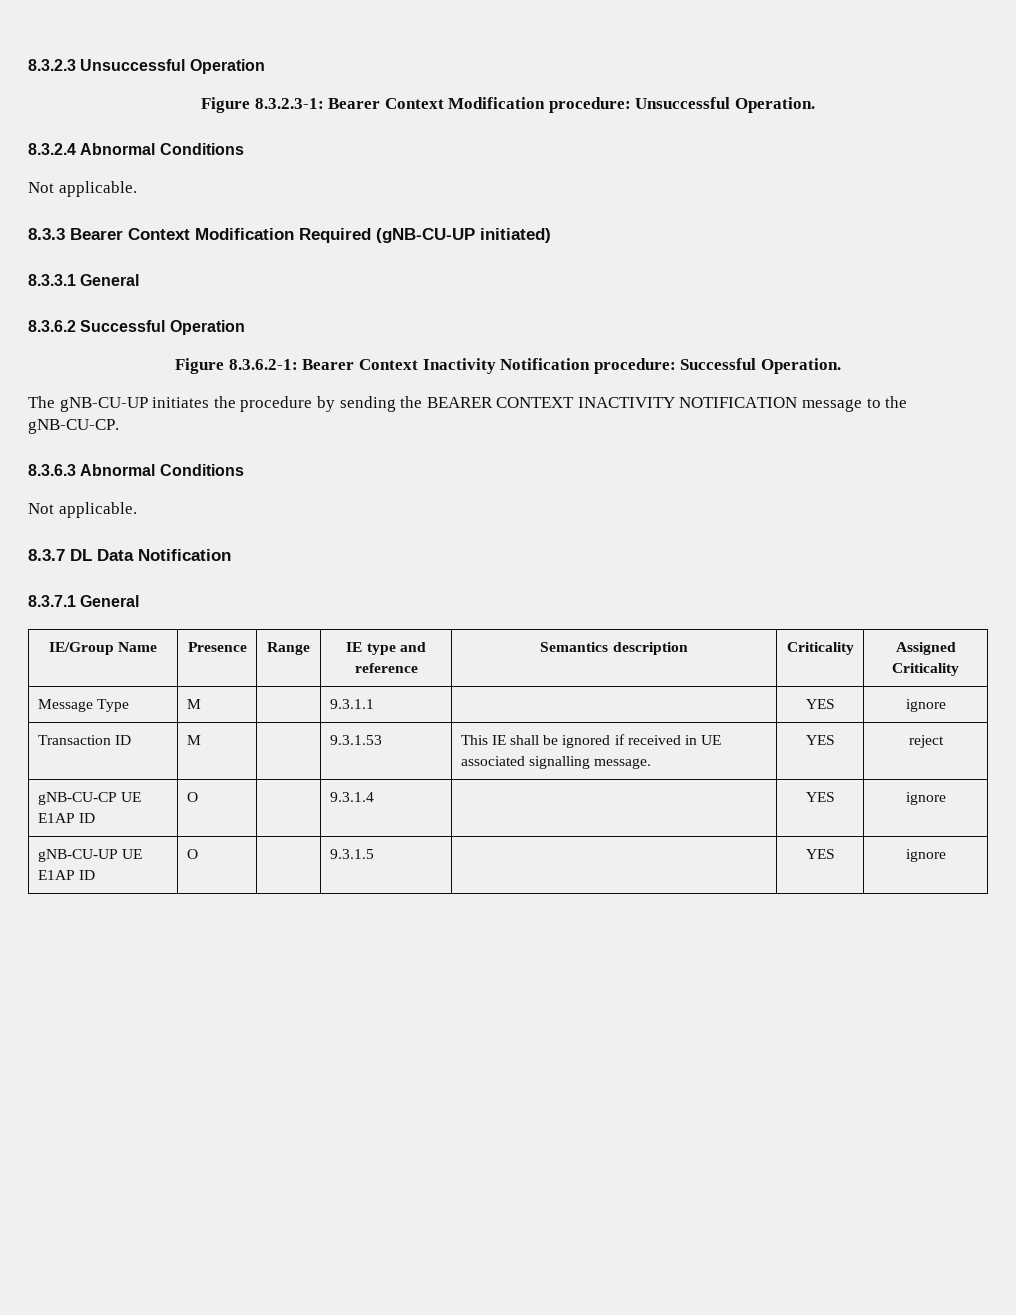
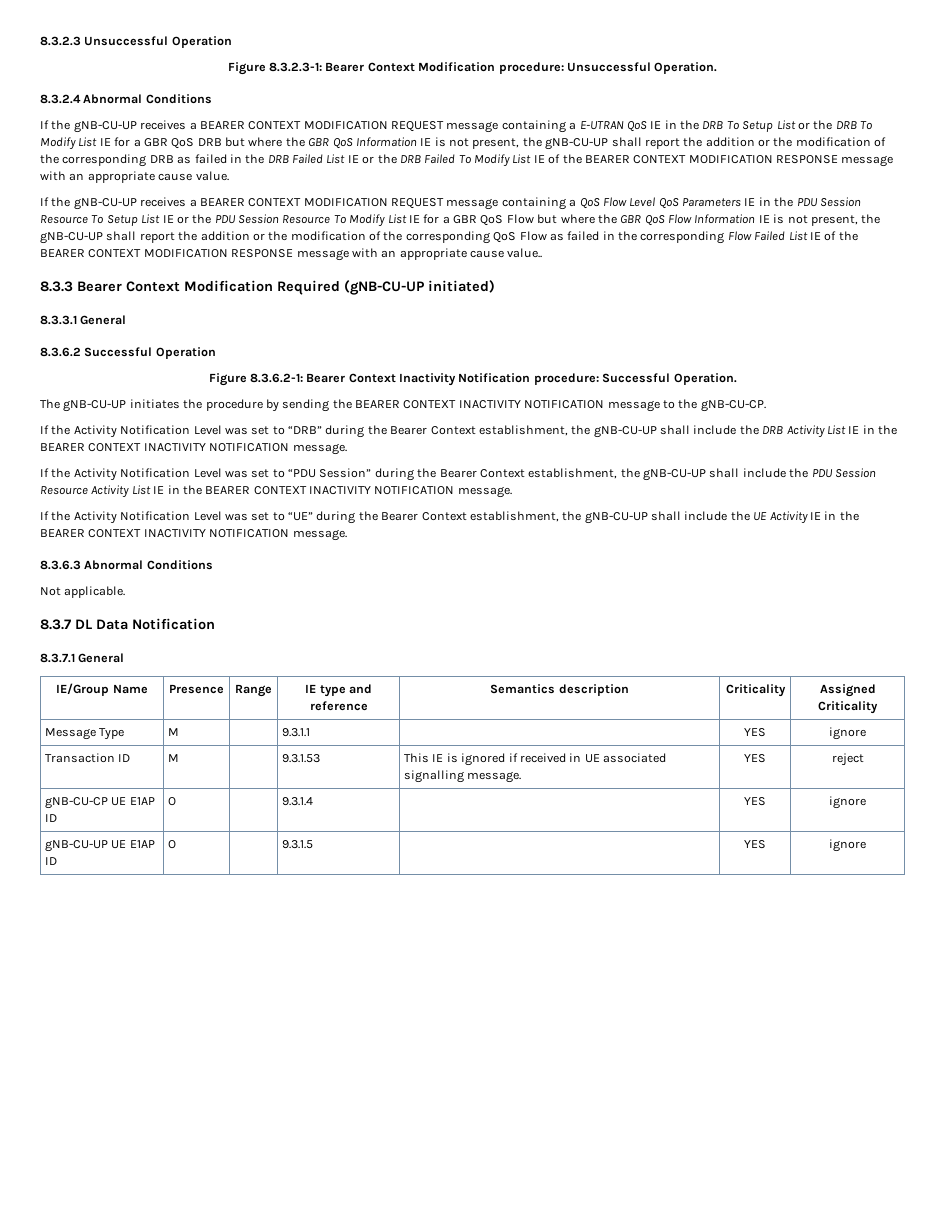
[28,181,137,197] Not applicable. -> [40,120,873,133] [40,137,887,150] [40,154,894,167] [40,171,229,183] [40,197,861,210] [40,214,881,227] [40,231,858,244] [40,248,543,261] If the gNB-CU-UP receives a BEARER CONTEXT MODIFICATION REQUEST message containing a E-UTRAN QoS IE in the DRB To Setup List or the DRB To Modify List IE for a GBR QoS DRB but where the GBR QoS Information IE is not present, the gNB-CU-UP shall report the addition or the modification of the corresponding DRB as failed in the DRB Failed List IE or the DRB Failed To Modify List IE of the BEARER CONTEXT MODIFICATION RESPONSE message with an appropriate cause value. // If the gNB-CU-UP receives a BEARER CONTEXT MODIFICATION REQUEST message containing a QoS Flow Level QoS Parameters IE in the PDU Session Resource To Setup List IE or the PDU Session Resource To Modify List IE for a GBR QoS Flow but where the GBR QoS Flow Information IE is not present, the gNB-CU-UP shall report the addition or the modification of the corresponding QoS Flow as failed in the corresponding Flow Failed List IE of the BEARER CONTEXT MODIFICATION RESPONSE message with an appropriate cause value..
(119, 426) none -> [40,425,897,438] [40,443,347,455] [40,468,876,481] [40,485,512,498] [40,511,859,524] [40,529,347,541] // If the Activity Notification Level was set to “DRB” during the Bearer Context establishment, the gNB-CU-UP shall include the DRB Activity List IE in the BEARER CONTEXT INACTIVITY NOTIFICATION message. // If the Activity Notification Level was set to “PDU Session” during the Bearer Context establishment, the gNB-CU-UP shall include the PDU Session Resource Activity List IE in the BEARER CONTEXT INACTIVITY NOTIFICATION message. // If the Activity Notification Level was set to “UE” during the Bearer Context establishment, the gNB-CU-UP shall include the UE Activity IE in the BEARER CONTEXT INACTIVITY NOTIFICATION message.
[510,735,559,745] shall be -> [446,753,458,763] is

